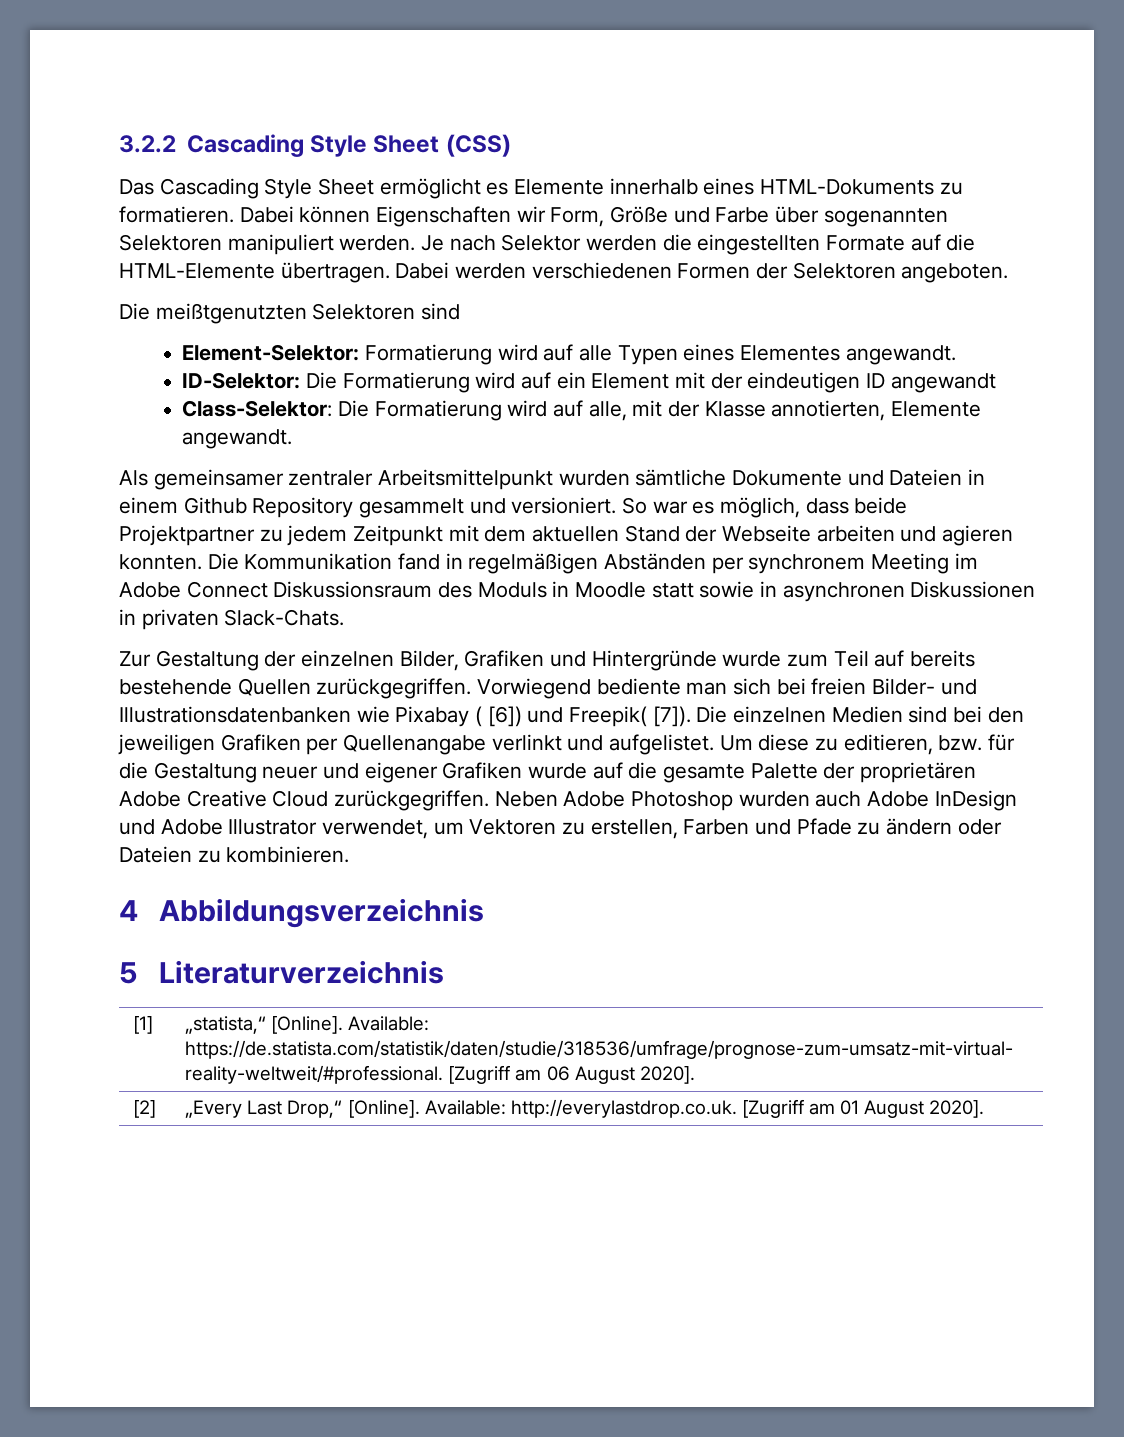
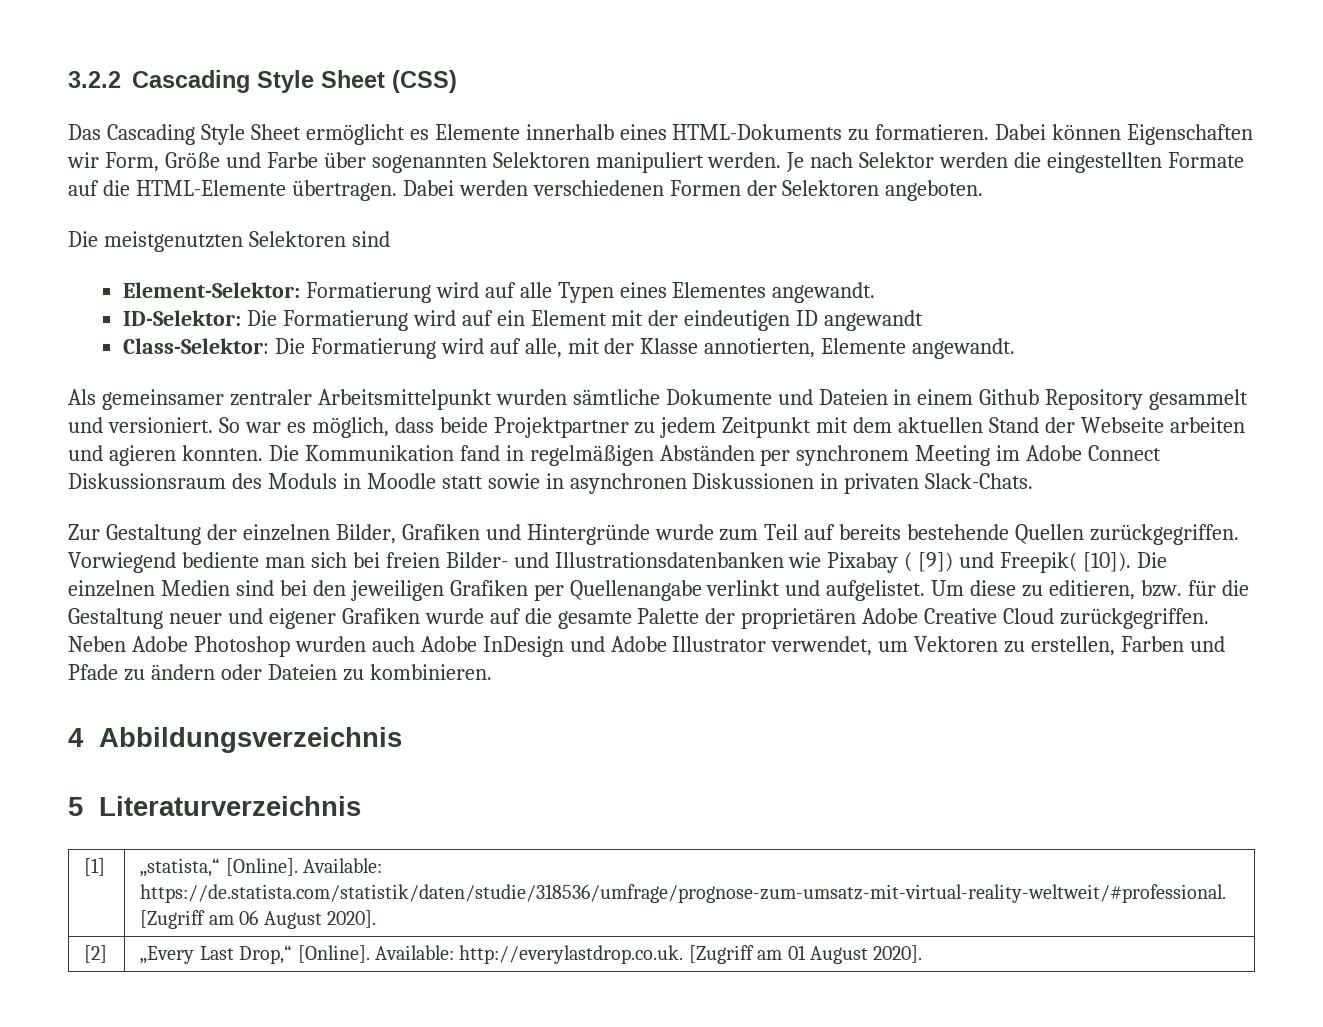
[155,303,307,324] meißtgenutzten -> [103,231,243,252] meistgenutzten
[487,706,522,727] [6]) -> [918,552,954,572] [9])
[652,706,691,727] [7]). -> [1083,552,1132,572] [10]).

